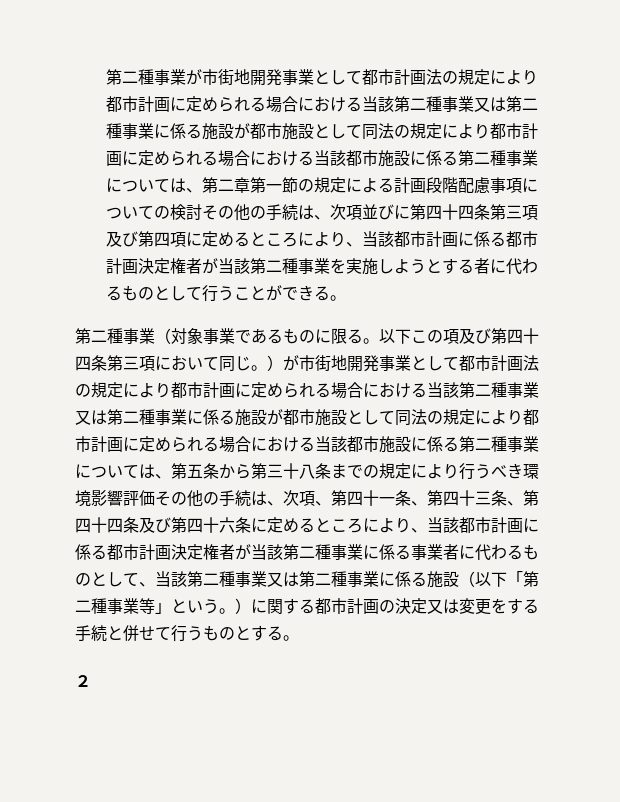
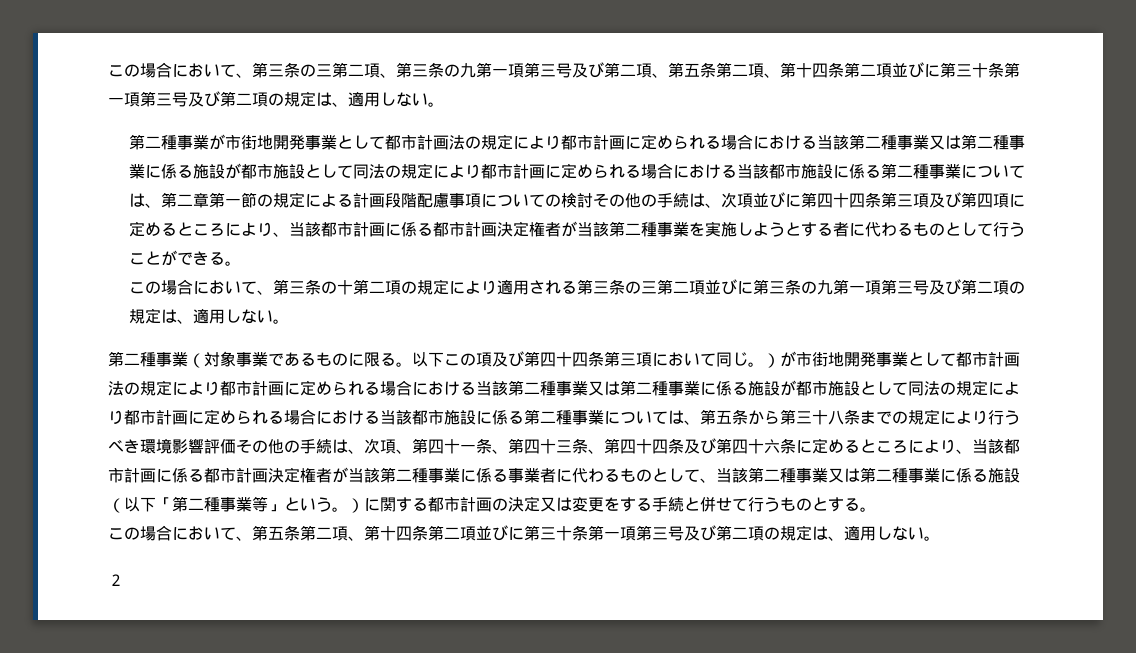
(105, 77) none -> [108,62,1020,78] [108,91,444,107] この場合において、第三条の三第二項、第三条の九第一項第三号及び第二項、第五条第二項、第十四条第二項並びに第三十条第一項第三号及び第二項の規定は、適用しない。 //
(346, 298) none -> [128,279,1025,295] [128,308,289,324] // この場合において、第三条の十第二項の規定により適用される第三条の三第二項並びに第三条の九第一項第三号及び第二項の規定は、適用しない。
(299, 638) none -> [108,525,940,541] // この場合において、第五条第二項、第十四条第二項並びに第三十条第一項第三号及び第二項の規定は、適用しない。

